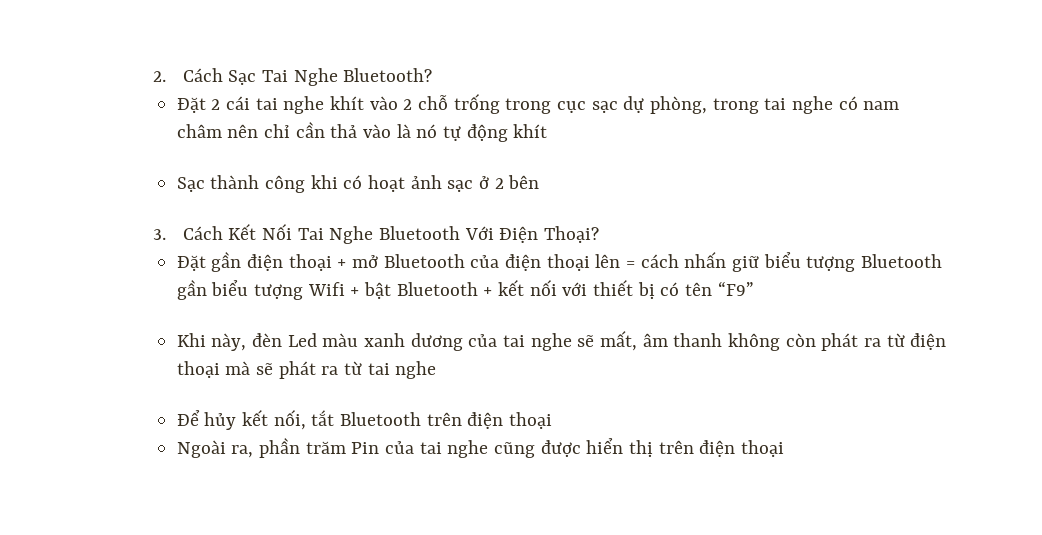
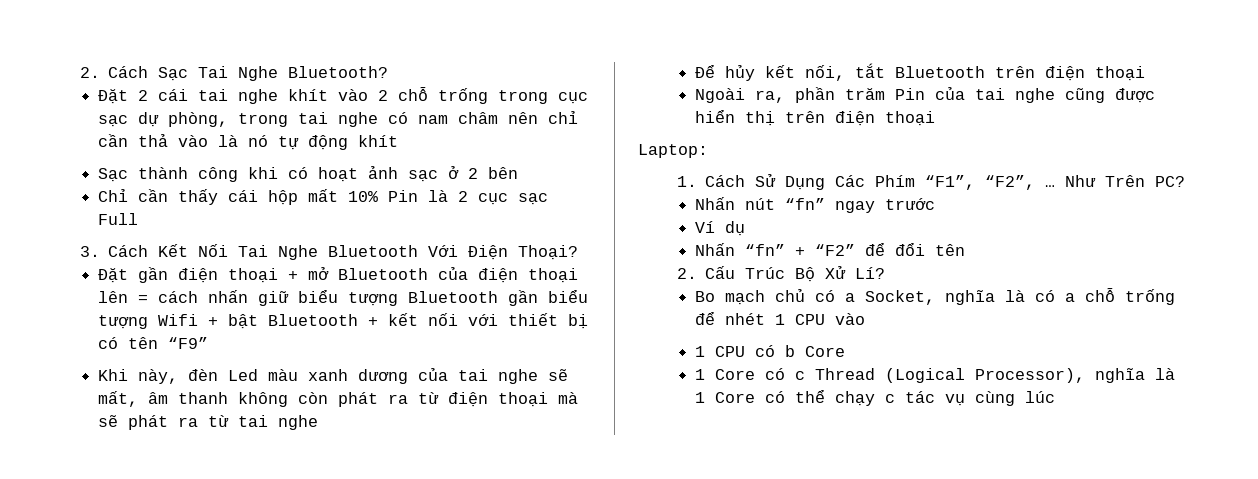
(540, 182) none -> [97,189,548,205] [97,213,138,225] // Chỉ cần thấy cái hộp mất 10% Pin là 2 cục sạc Full
(784, 448) none -> [638,144,708,158] [676,174,1186,190] [694,197,935,213] [694,221,745,236] [694,243,965,256] [676,266,886,282] [694,288,1175,305] [694,312,865,325] [694,345,845,357] [694,368,1175,383] [694,390,1055,406] // Laptop: // 1. Cách Sử Dụng Các Phím “F1”, “F2”, … Như Trên PC? // Nhấn nút “fn” ngay trước // Ví dụ // Nhấn “fn” + “F2” để đổi tên // 2. Cấu Trúc Bộ Xử Lí? // Bo mạch chủ có a Socket, nghĩa là có a chỗ trống để nhét 1 CPU vào // 1 CPU có b Core // 1 Core có c Thread (Logical Processor), nghĩa là 1 Core có thể chạy c tác vụ cùng lúc

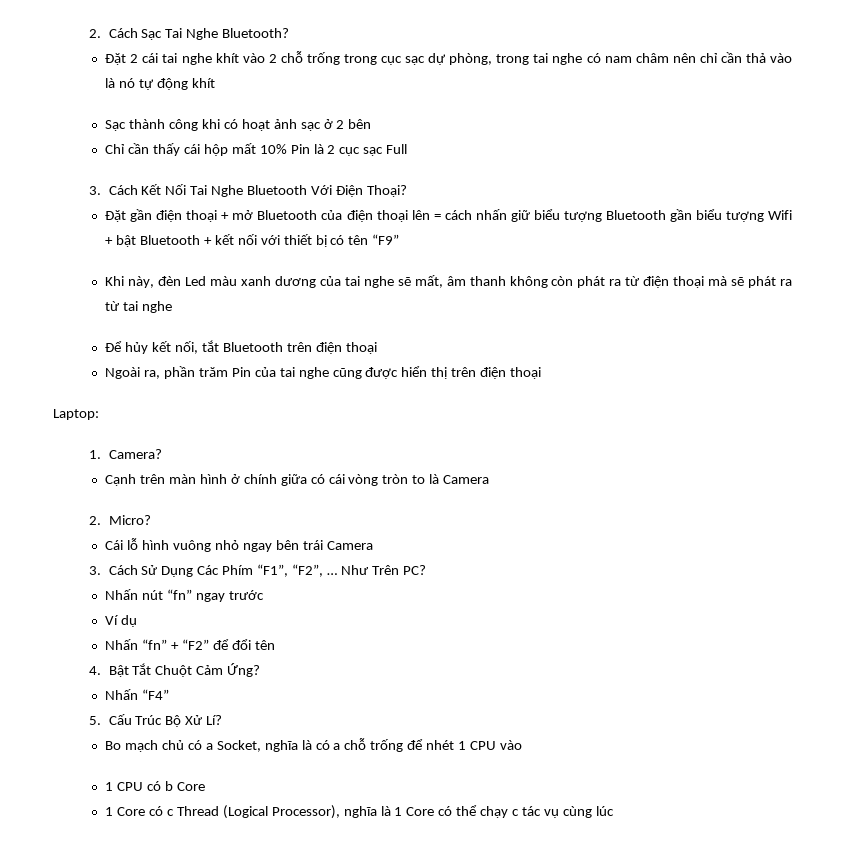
(697, 181) none -> [108,449,162,459] [105,474,490,486] [89,515,151,525] [105,538,373,552] [89,566,102,575] Camera? // Cạnh trên màn hình ở chính giữa có cái vòng tròn to là Camera // 2. Micro? // Cái lỗ hình vuông nhỏ ngay bên trái Camera // 3.
[676,268,697,279] 2. -> [89,663,261,677] [105,689,170,700] [89,716,102,725] 4. Bật Tắt Chuột Cảm Ứng? // Nhấn “F4” // 5.

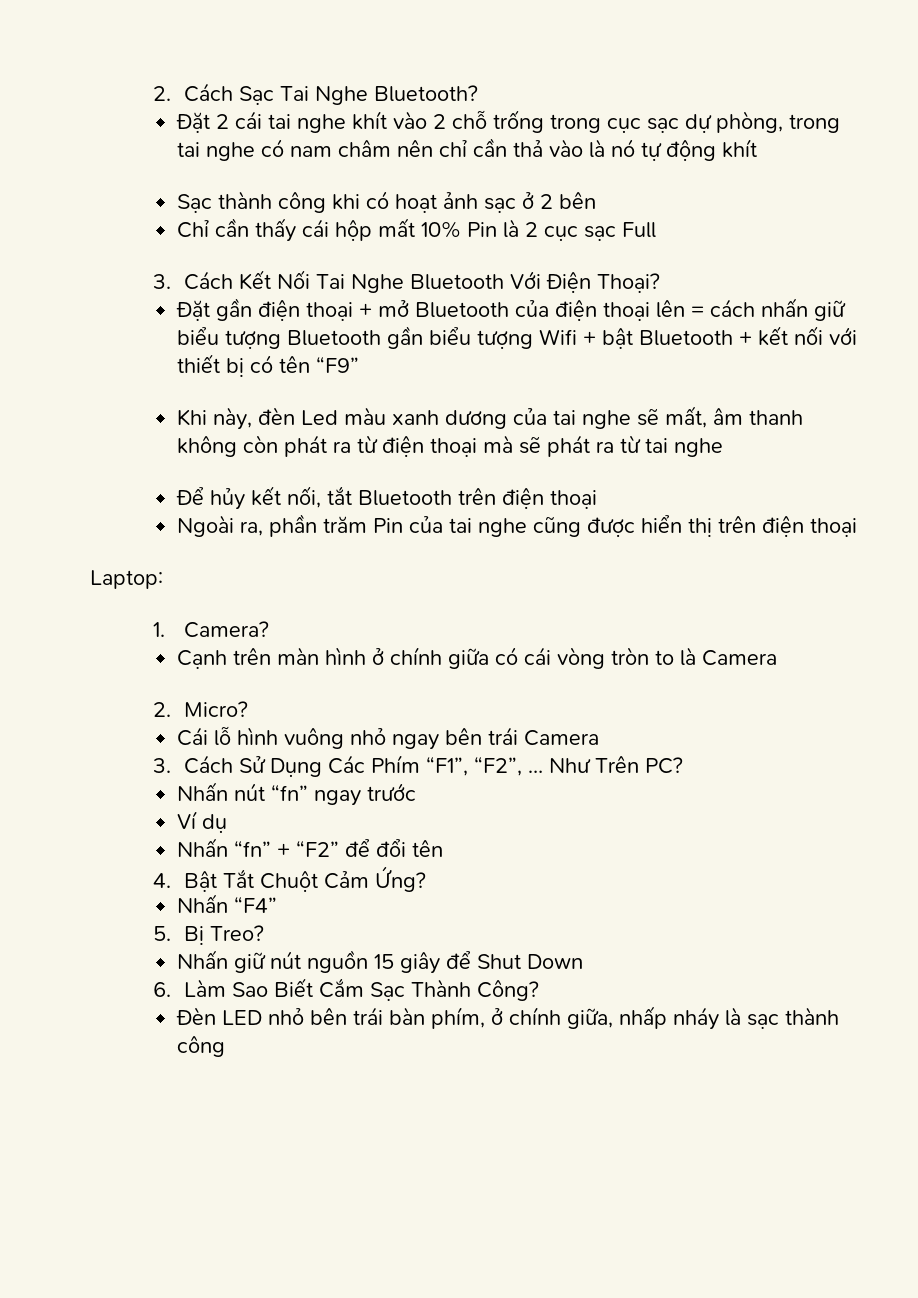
[108,714,223,727] [105,738,522,752] [105,781,205,791] [105,805,614,819] Cấu Trúc Bộ Xử Lí? // Bo mạch chủ có a Socket, nghĩa là có a chỗ trống để nhét 1 CPU vào // 1 CPU có b Core // 1 Core có c Thread (Logical Processor), nghĩa là 1 Core có thể chạy c tác vụ cùng lúc -> [184,925,265,945] [177,950,584,974] [152,978,540,1001] [176,1006,840,1030] [177,1036,226,1057] Bị Treo? // Nhấn giữ nút nguồn 15 giây để Shut Down // 6. Làm Sao Biết Cắm Sạc Thành Công? // Đèn LED nhỏ bên trái bàn phím, ở chính giữa, nhấp nháy là sạc thành công

